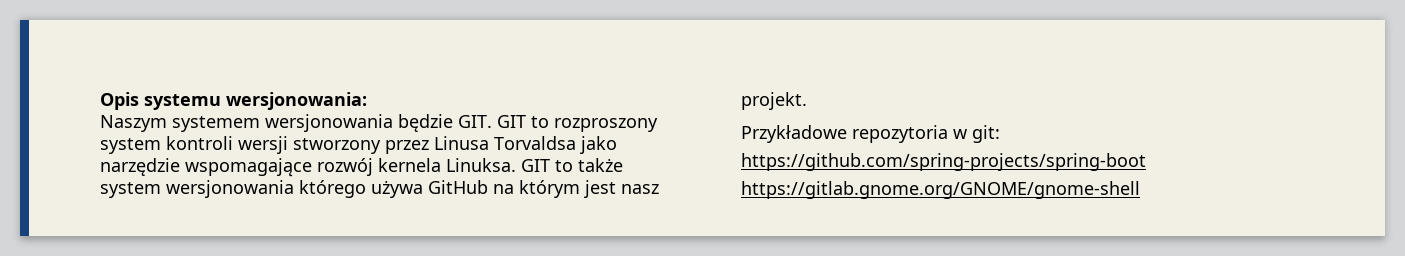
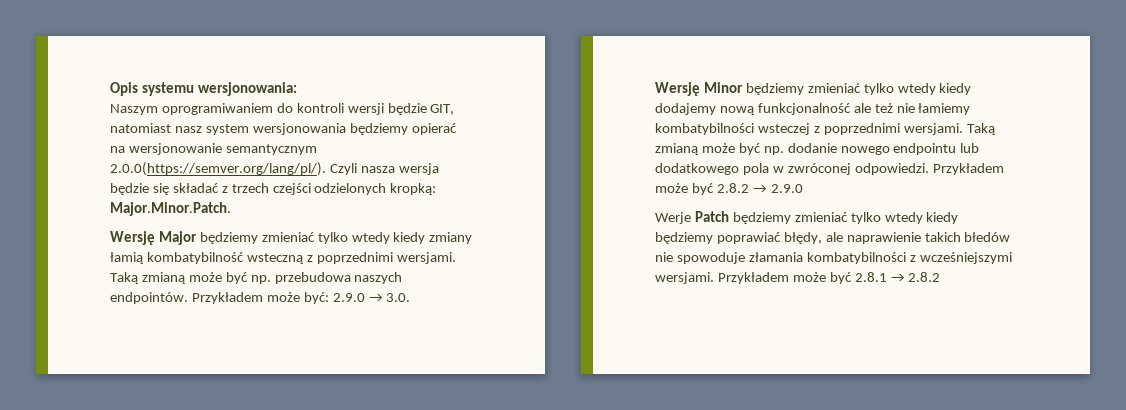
[172,114,658,132] [100,136,617,154] [100,158,623,177] [100,180,659,198] [741,92,807,110] [741,125,1000,143] [741,153,1146,171] [741,181,1140,199] systemem wersjonowania będzie GIT. GIT to rozproszony system kontroli wersji stworzony przez Linusa Torvaldsa jako narzędzie wspomagające rozwój kernela Linuksa. GIT to także system wersjonowania którego używa GitHub na którym jest nasz projekt. // Przykładowe repozytoria w git: // https://github.com/spring-projects/spring-boot // https://gitlab.gnome.org/GNOME/gnome-shell -> [161,103,455,115] [110,123,457,135] [110,143,317,155] [110,162,439,176] [110,183,437,195] [110,202,231,216] [110,231,473,245] [110,252,456,264] [110,272,403,284] [110,292,411,304] [655,82,972,96] [655,103,971,115] [655,123,996,135] [655,143,980,155] [655,163,1004,175] [655,183,803,195] [655,211,959,224] [655,232,1011,244] [655,252,1012,264] [655,272,941,284] oprogramiwaniem do kontroli wersji będzie GIT, natomiast nasz system wersjonowania będziemy opierać na wersjonowanie semantycznym 2.0.0(https://semver.org/lang/pl/). Czyli nasza wersja będzie się składać z trzech czejści odzielonych kropką: Major.Minor.Patch. // Wersję Major będziemy zmieniać tylko wtedy kiedy zmiany łamią kombatybilność wsteczną z poprzednimi wersjami. Taką zmianą może być np. przebudowa naszych endpointów. Przykładem może być: 2.9.0 → 3.0. // Wersję Minor będziemy zmieniać tylko wtedy kiedy dodajemy nową funkcjonalność ale też nie łamiemy kombatybilności wsteczej z poprzednimi wersjami. Taką zmianą może być np. dodanie nowego endpointu lub dodatkowego pola w zwróconej odpowiedzi. Przykładem może być 2.8.2 → 2.9.0 // Werje Patch będziemy zmieniać tylko wtedy kiedy będziemy poprawiać błędy, ale naprawienie takich błedów nie spowoduje złamania kombatybilności z wcześniejszymi wersjami. Przykładem może być 2.8.1 → 2.8.2

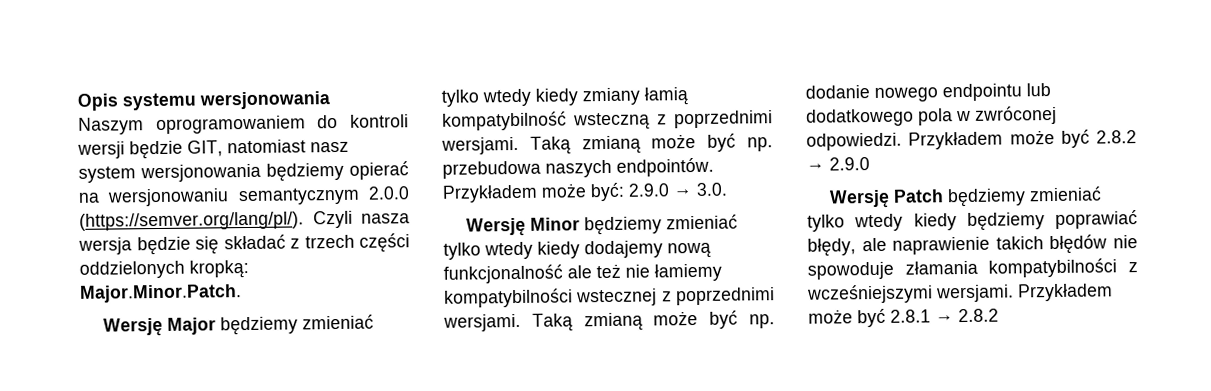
[197,82,297,96] wersjonowania: -> [199,91,331,110] wersjonowania
[161,103,273,115] oprogramiwaniem -> [155,115,306,135] oprogramowaniem
[128,143,317,155] [110,162,326,176] wersjonowanie semantycznym 2.0.0(https://semver.org/lang/pl/). -> [107,186,410,207] [79,211,304,231] wersjonowaniu semantycznym 2.0.0 (https://semver.org/lang/pl/).
[272,183,387,195] czejści odzielonych -> [359,233,410,253] [79,260,185,279] części oddzielonych
[146,252,244,264] kombatybilność -> [442,111,567,131] kompatybilność
[655,123,810,135] kombatybilności wsteczej -> [444,288,658,308] kompatybilności wstecznej
[655,212,691,224] Werje -> [828,189,890,209] Wersję
[964,232,1011,242] błedów -> [1049,234,1108,255] błędów
[806,252,906,264] kombatybilności -> [988,258,1118,278] kompatybilności

